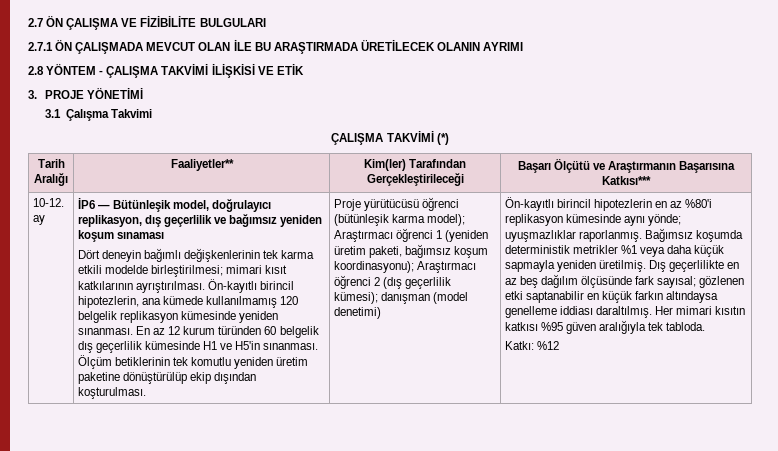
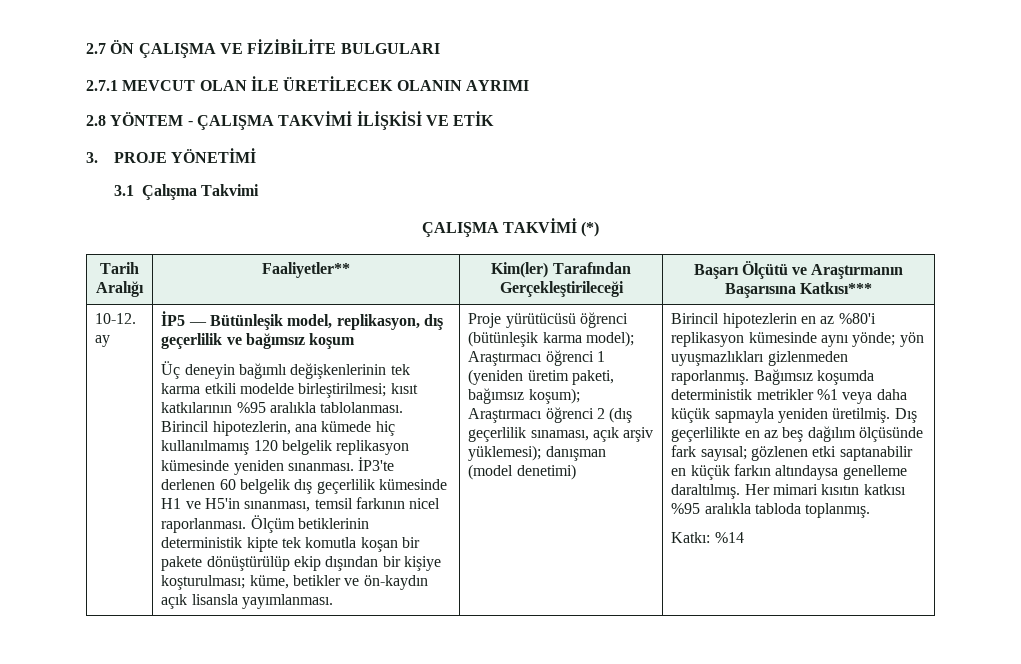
[55,39,144,54] ÖN ÇALIŞMADA -> (118, 85) none
[254,42,358,54] BU ARAŞTIRMADA -> (279, 83) none
[77,197,95,209] İP6 -> [161,311,186,326] İP5
[212,199,272,212] doğrulayıcı -> (333, 321) none
[280,215,323,227] [77,230,164,242] [77,250,100,259] yeniden koşum sınaması // Dört -> [309,333,356,349] [161,361,181,379] koşum // Üç
[226,265,263,274] mimari -> (387, 390) none
[135,279,295,293] ayrıştırılması. Ön-kayıtlı birincil -> [236,402,404,413] [161,421,210,432] %95 aralıkla tablolanması. Birincil
(203, 300) none -> [375,421,395,436] hiç
[135,326,262,335] En az 12 kurum türünden -> [358,457,395,471] [161,479,216,490] İP3'te derlenen
[263,343,319,350] [77,355,309,369] [77,372,257,384] [77,387,146,399] sınanması. Ölçüm betiklerinin tek komutlu yeniden üretim paketine dönüştürülüp ekip dışından koşturulması. -> [244,497,441,512] [161,515,370,533] [161,537,420,552] [161,556,441,571] [161,575,428,590] [161,594,334,609] sınanması, temsil farkının nicel raporlanması. Ölçüm betiklerinin deterministik kipte tek komutla koşan bir pakete dönüştürülüp ekip dışından bir kişiye koşturulması; küme, betikler ve ön-kaydın açık lisansla yayımlanması.
[454,246,489,258] [333,261,414,273] koşum koordinasyonu); -> [528,388,580,404] koşum);
[333,292,378,304] kümesi); -> [530,427,654,442] [468,445,542,461] sınaması, açık arşiv yüklemesi);
[504,197,591,211] Ön-kayıtlı birincil -> [671,313,720,324] Birincil
[504,230,576,242] uyuşmazlıklar -> [899,332,924,347] [671,351,848,366] yön uyuşmazlıkları gizlenmeden
[559,306,593,315] iddiası -> (907, 472) none
[565,320,706,334] güven aralığıyla tek tabloda. -> [704,503,871,518] aralıkla tabloda toplanmış.
[536,341,559,350] %12 -> [714,532,744,543] %14

